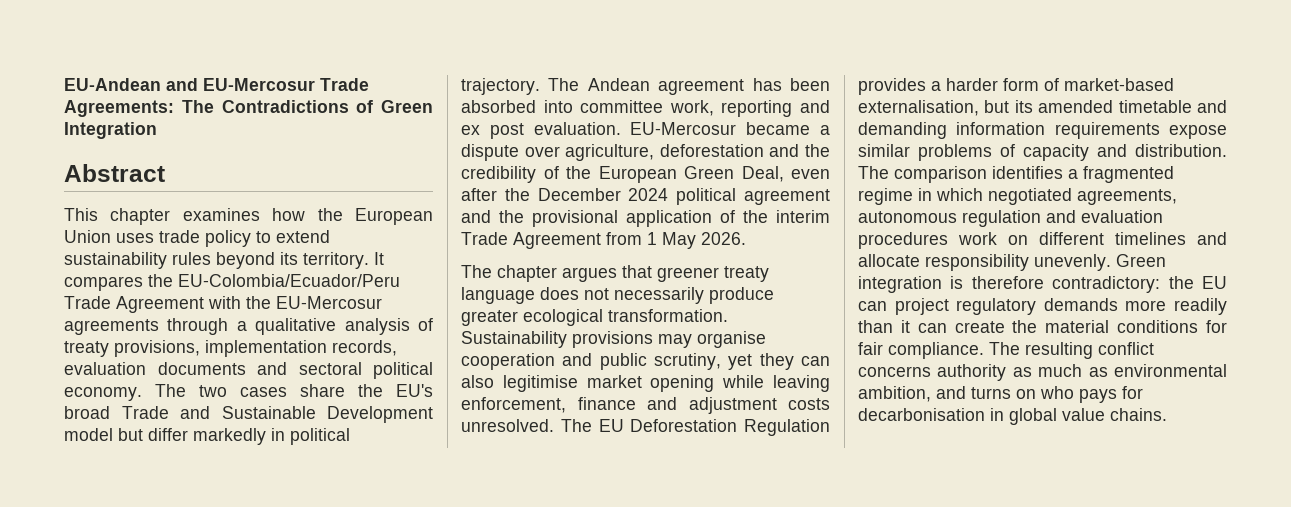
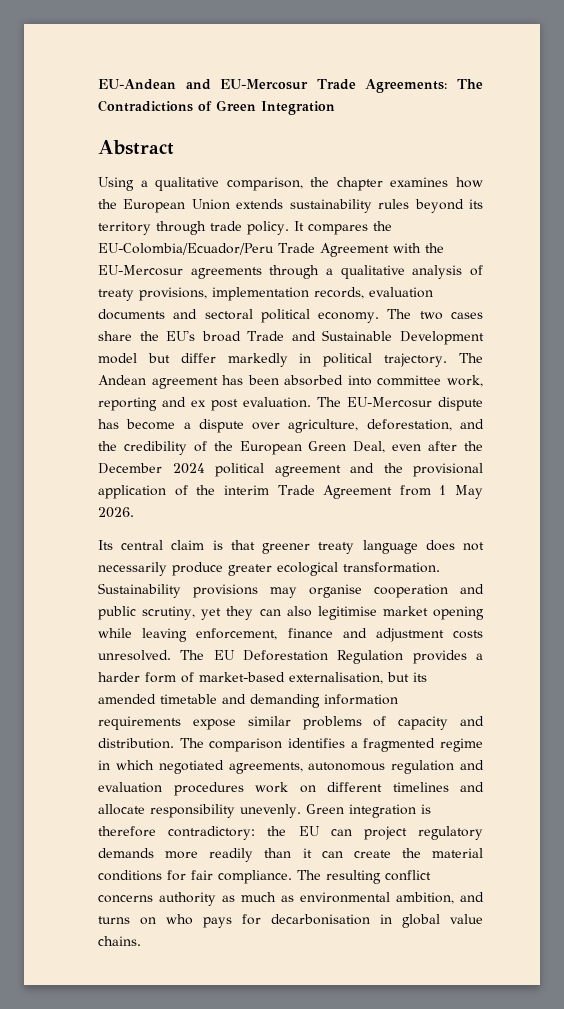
[64,208,98,221] This -> [98,177,330,191] Using a qualitative comparison, the
[116,230,330,247] [64,252,369,269] uses trade policy to extend sustainability rules beyond its territory. -> [236,199,483,213] [98,221,289,235] extends sustainability rules beyond its territory through trade policy.
[630,122,811,135] EU-Mercosur became -> [317,397,483,411] [98,419,176,430] The EU-Mercosur dispute has become
[659,144,764,157] deforestation -> [366,419,452,431] deforestation,
[461,265,617,282] The chapter argues -> [98,540,223,550] Its central claim is

